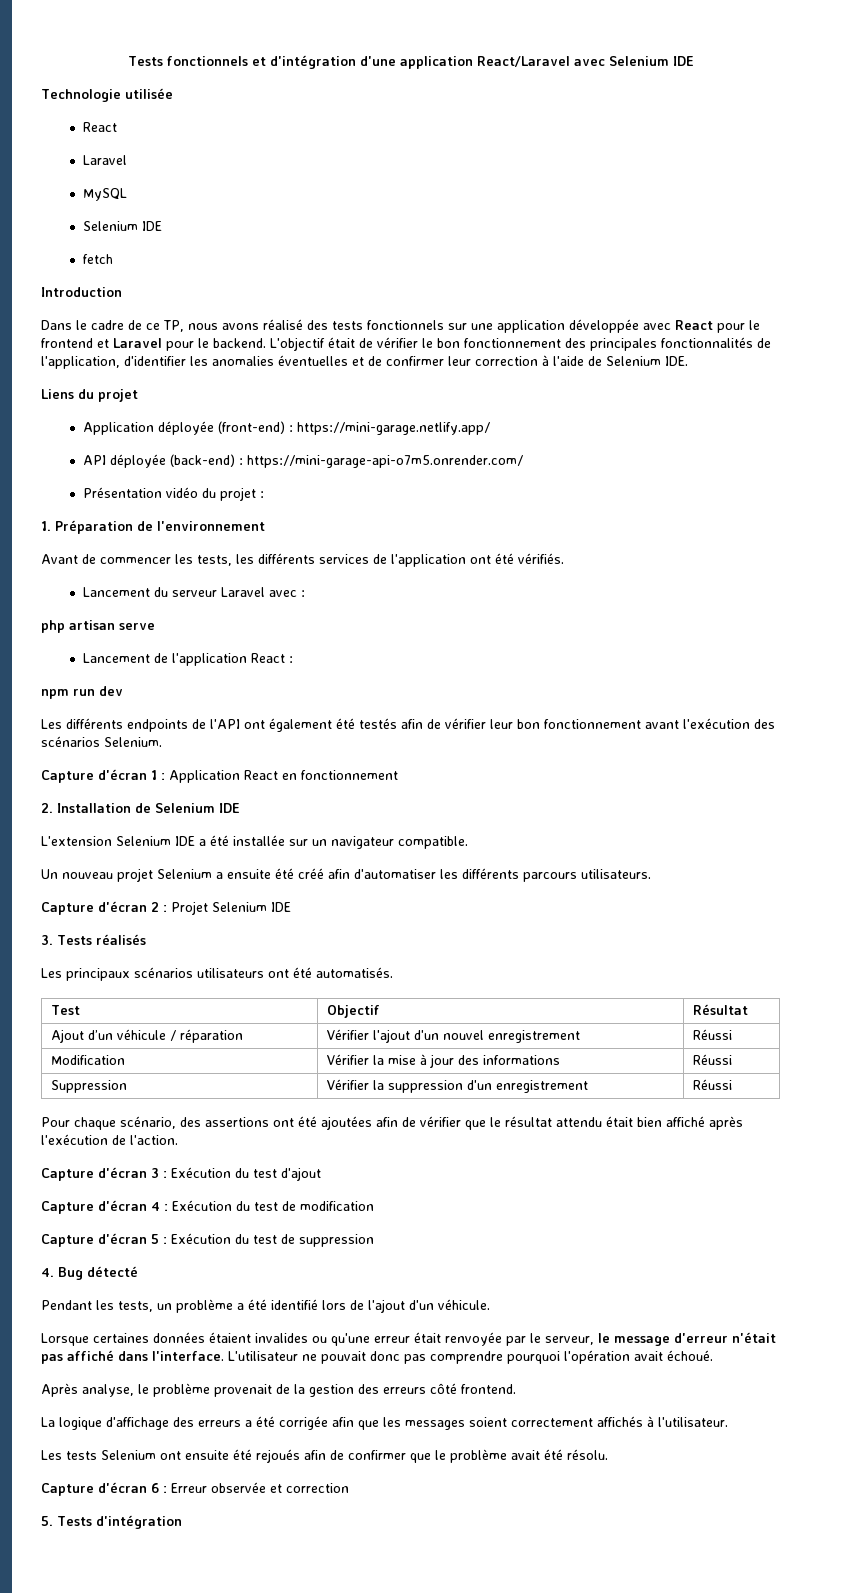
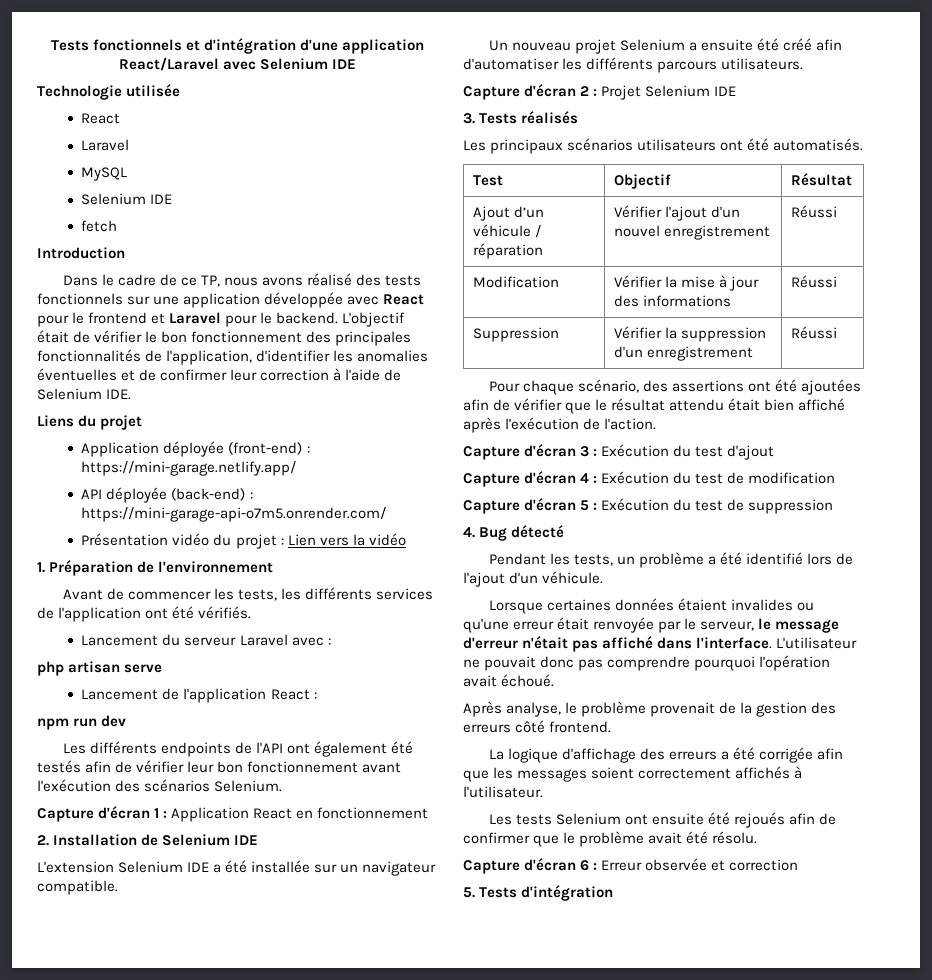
(265, 494) none -> [287,533,406,546] Lien vers la vidéo

